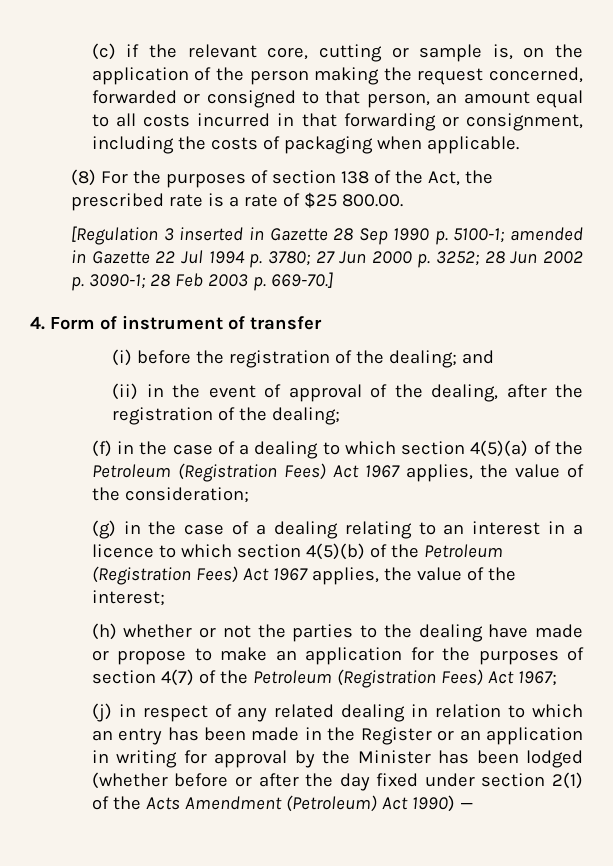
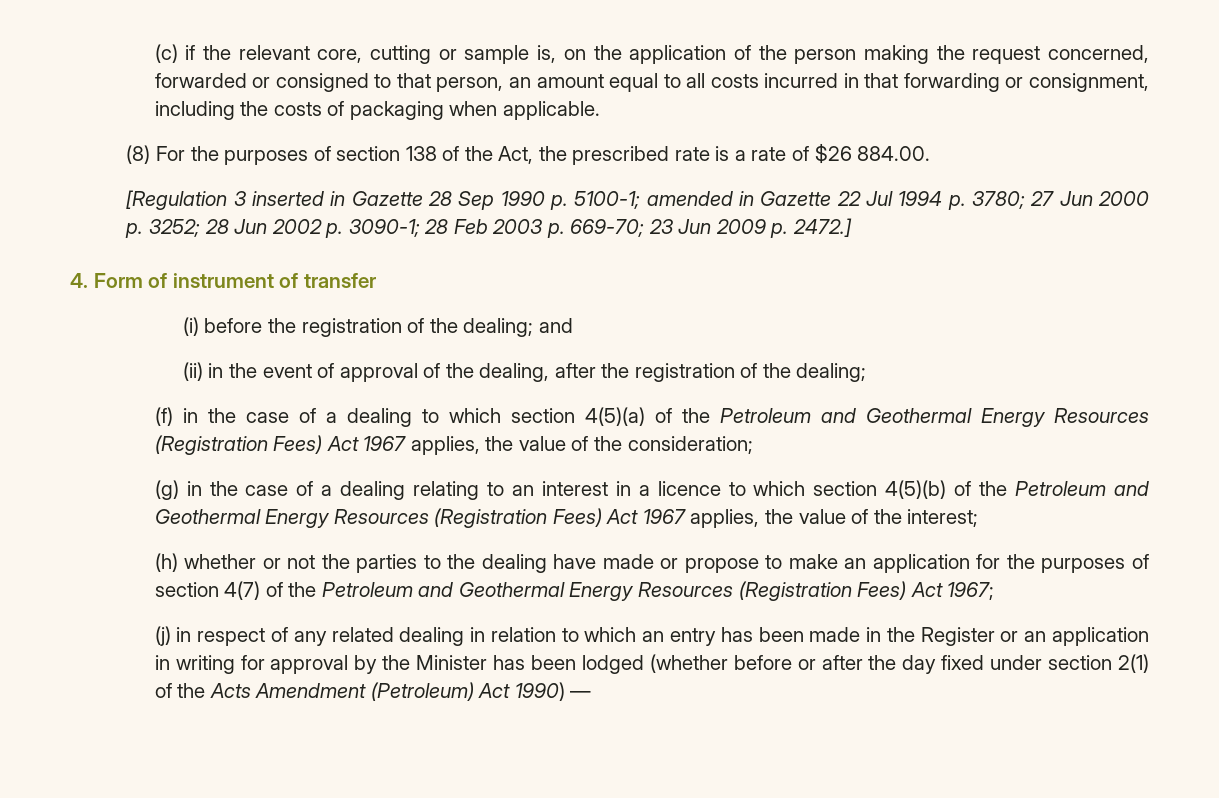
[304,192,404,208] $25 800.00. -> [814,143,931,164] $26 884.00.
[271,272,334,288] 669-70.] -> [570,218,853,238] 669-70; 23 Jun 2009 p. 2472.]
(171, 471) none -> [820,408,1149,427] and Geothermal Energy Resources
(503, 551) none -> [1113,481,1149,496] [154,509,429,528] and Geothermal Energy Resources
(332, 677) none -> [418,582,733,601] and Geothermal Energy Resources

